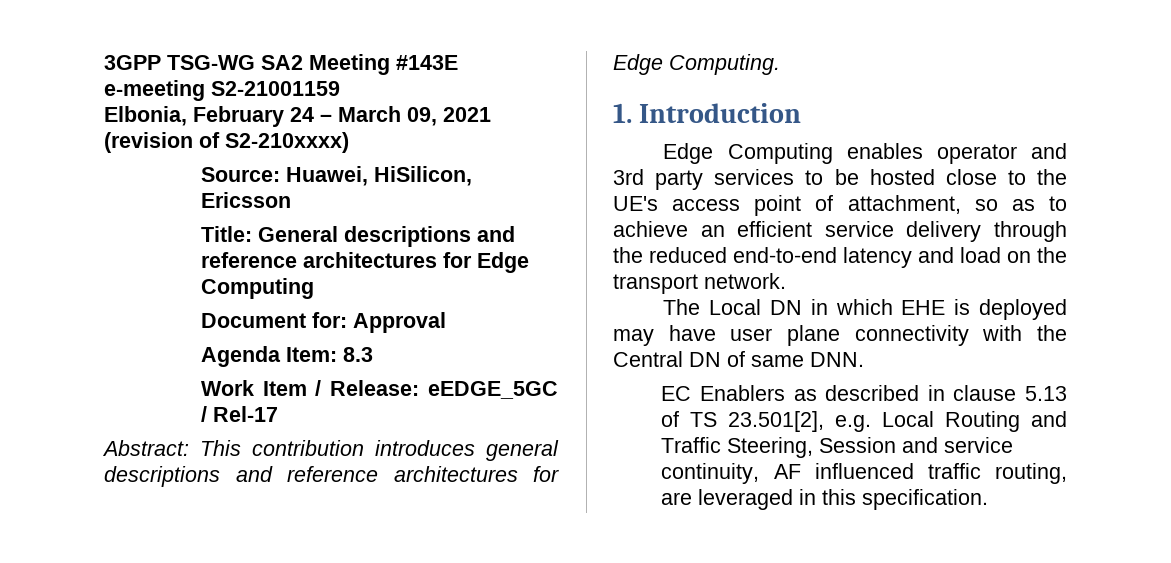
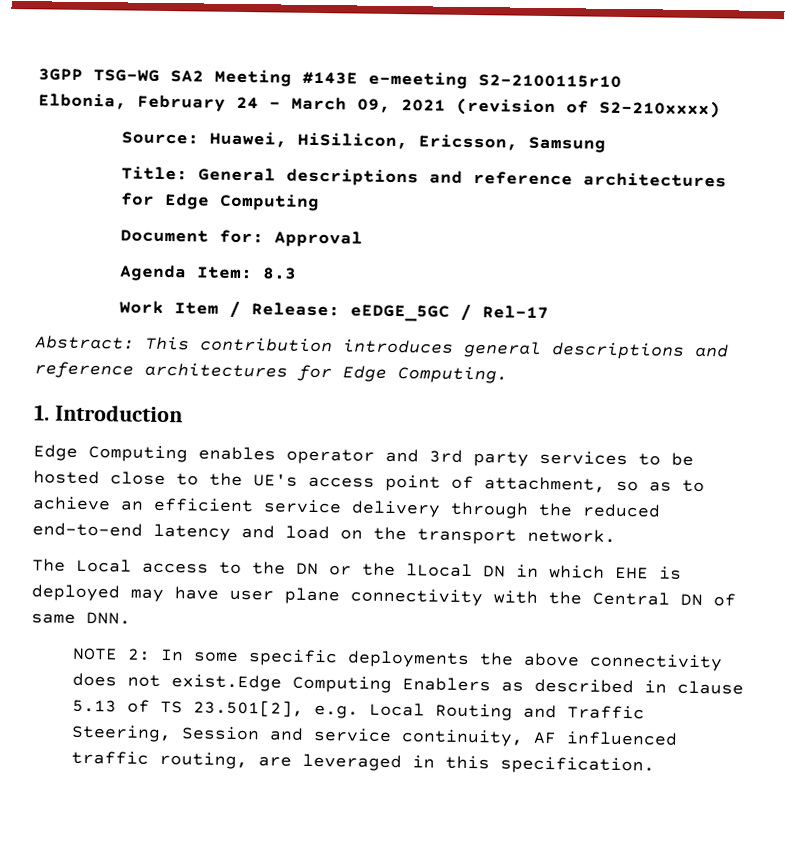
[211,81,340,96] S2-21001159 -> [478,74,622,88] S2-2100115r10
[200,192,291,208] Ericsson -> [418,134,607,153] Ericsson, Samsung
(762, 307) none -> [142,561,473,578] access to the DN or the lLocal
[661,386,692,401] EC -> [72,647,724,672] [72,672,393,694] NOTE 2: In some specific deployments the above connectivity does not exist.Edge Computing

